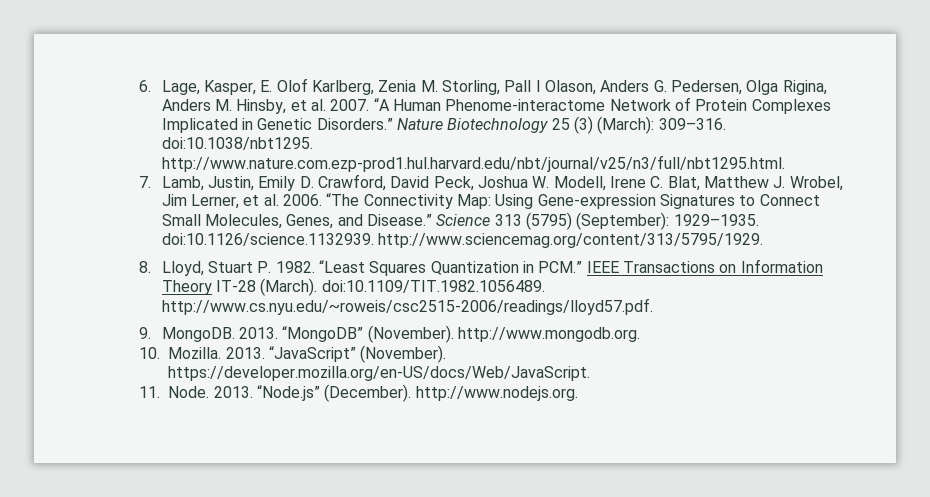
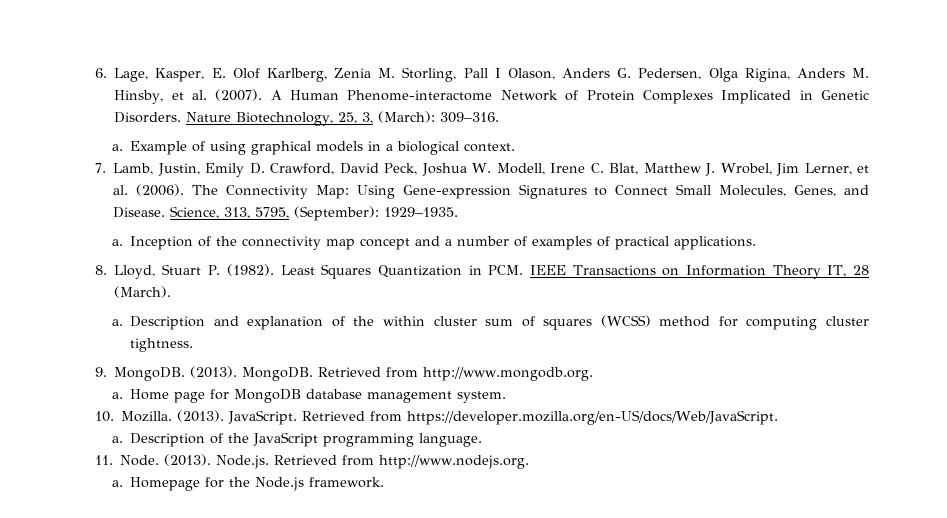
[330,98,390,111] 2007. “A -> [215,89,282,101] (2007). A
[316,116,726,134] [161,137,313,150] [161,155,785,172] Disorders.” Nature Biotechnology 25 (3) (March): 309–316. doi:10.1038/nbt1295. http://www.nature.com.ezp-prod1.hul.harvard.edu/nbt/journal/v25/n3/full/nbt1295.html. -> [114,111,500,126] [111,141,516,155] Disorders. Nature Biotechnology, 25, 3, (March): 309–316. // a. Example of using graphical models in a biological context.
[283,193,360,206] 2006. “The -> [136,184,219,196] (2006). The
[367,212,759,230] [161,233,764,248] Disease.” Science 313 (5795) (September): 1929–1935. doi:10.1126/science.1132939. http://www.sciencemag.org/content/313/5795/1929. -> [113,206,459,221] [111,236,757,250] Disease. Science, 313, 5795, (September): 1929–1935. // a. Inception of the connectivity map concept and a number of examples of practical applications.
[275,260,366,273] 1982. “Least -> [227,264,315,276] (1982). Least
[538,261,583,273] PCM.” -> [488,265,524,275] PCM.
[216,280,257,292] IT-28 -> [827,265,869,277] IT, 28
[321,280,545,293] [161,298,653,315] [139,325,641,343] [139,345,447,363] [168,366,591,381] [139,384,578,402] doi:10.1109/TIT.1982.1056489. http://www.cs.nyu.edu/~roweis/csc2515-2006/readings/lloyd57.pdf. // 9. MongoDB. 2013. “MongoDB” (November). http://www.mongodb.org. // 10. Mozilla. 2013. “JavaScript” (November). https://developer.mozilla.org/en-US/docs/Web/JavaScript. // 11. Node. 2013. “Node.js” (December). http://www.nodejs.org. -> [111,315,869,330] [130,338,194,352] [94,366,594,381] [111,389,507,403] [94,410,779,425] [111,432,483,447] [94,454,530,469] [111,477,385,491] // a. Description and explanation of the within cluster sum of squares (WCSS) method for computing cluster tightness. // 9. MongoDB. (2013). MongoDB. Retrieved from http://www.mongodb.org. // a. Home page for MongoDB database management system. // 10. Mozilla. (2013). JavaScript. Retrieved from https://developer.mozilla.org/en-US/docs/Web/JavaScript. // a. Description of the JavaScript programming language. // 11. Node. (2013). Node.js. Retrieved from http://www.nodejs.org. // a. Homepage for the Node.js framework.

